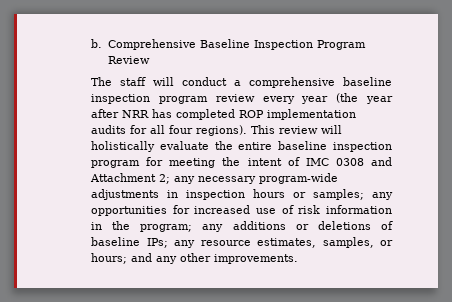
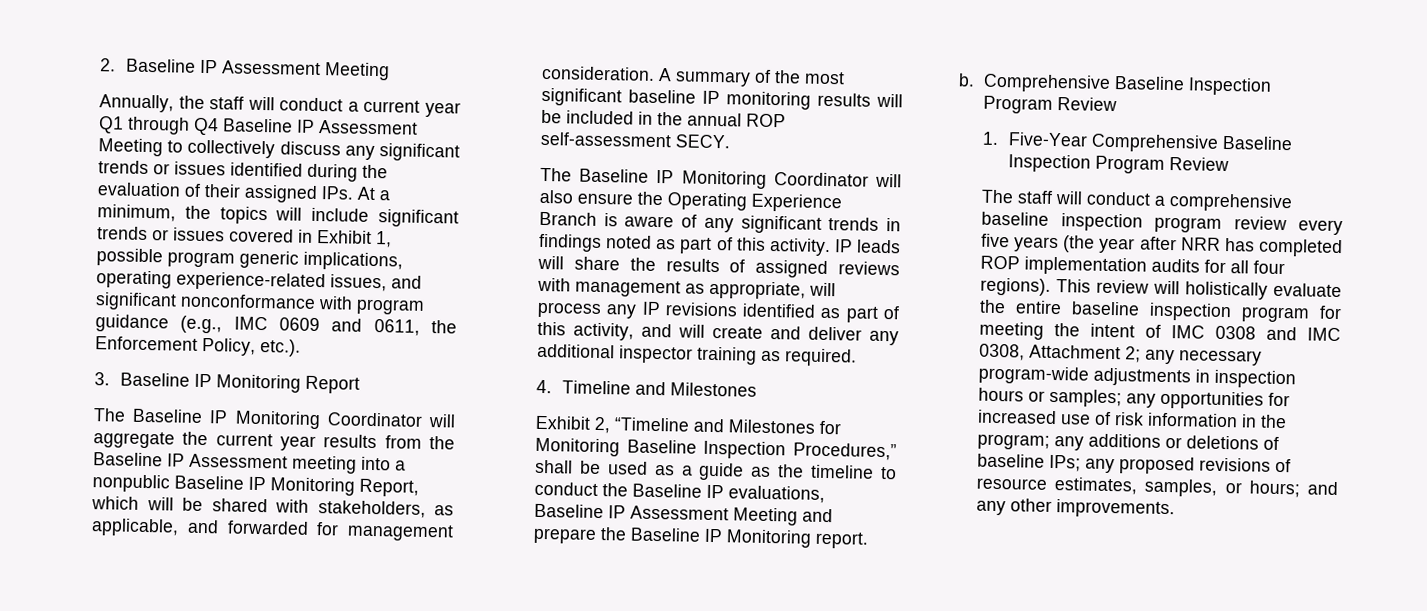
[91,39,103,48] b. -> [100,58,390,81] [99,94,462,118] [98,116,419,136] [98,138,460,162] [98,160,389,182] [97,182,391,204] [97,204,459,228] [97,226,393,248] [96,248,404,271] [96,270,423,292] [95,292,426,315] [95,314,457,336] [95,336,302,357] [94,372,360,394] [93,408,456,430] [93,431,455,452] [93,452,407,474] [92,474,420,497] [91,496,455,518] [91,518,455,542] [541,65,846,87] [541,87,903,110] [541,109,787,128] [540,131,732,149] [540,167,902,189] [539,189,843,213] [539,211,901,234] [538,233,901,257] [537,255,900,279] [537,277,837,300] [537,301,900,323] [537,321,899,346] [537,343,858,367] [536,379,757,397] [535,415,842,435] [535,437,897,461] [535,459,897,481] [534,481,826,504] [534,503,834,526] [533,527,870,549] [957,73,1273,96] [983,95,1118,114] [982,131,1088,147] 2. Baseline IP Assessment Meeting // Annually, the staff will conduct a current year Q1 through Q4 Baseline IP Assessment Meeting to collectively discuss any significant trends or issues identified during the evaluation of their assigned IPs. At a minimum, the topics will include significant trends or issues covered in Exhibit 1, possible program generic implications, operating experience-related issues, and significant nonconformance with program guidance (e.g., IMC 0609 and 0611, the Enforcement Policy, etc.). // 3. Baseline IP Monitoring Report // The Baseline IP Monitoring Coordinator will aggregate the current year results from the Baseline IP Assessment meeting into a nonpublic Baseline IP Monitoring Report, which will be shared with stakeholders, as applicable, and forwarded for management consideration. A summary of the most significant baseline IP monitoring results will be included in the annual ROP self-assessment SECY. // The Baseline IP Monitoring Coordinator will also ensure the Operating Experience Branch is aware of any significant trends in findings noted as part of this activity. IP leads will share the results of assigned reviews with management as appropriate, will process any IP revisions identified as part of this activity, and will create and deliver any additional inspector training as required. // 4. Timeline and Milestones // Exhibit 2, “Timeline and Milestones for Monitoring Baseline Inspection Procedures,” shall be used as a guide as the timeline to conduct the Baseline IP evaluations, Baseline IP Assessment Meeting and prepare the Baseline IP Monitoring report. // b. Comprehensive Baseline Inspection Program Review // 1. Five-Year
[301,96,329,104] year -> [981,233,1060,253] five years
(392, 161) none -> [1307,327,1341,342] [979,343,1026,361] IMC 0308,
(196, 244) none -> [1119,456,1292,475] proposed revisions of

